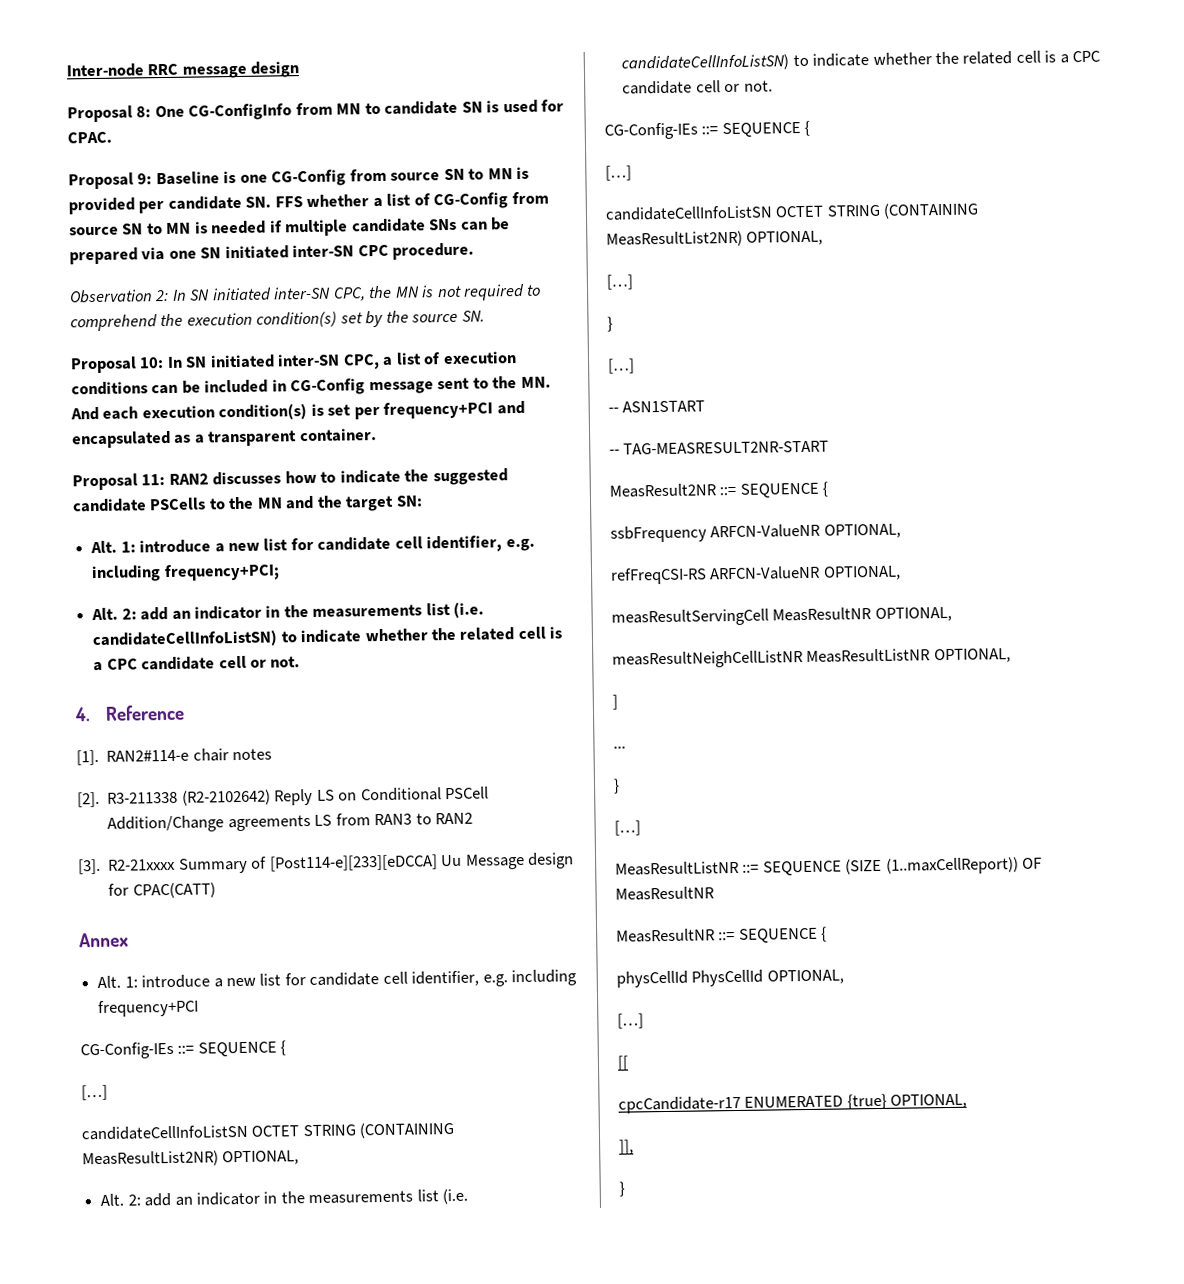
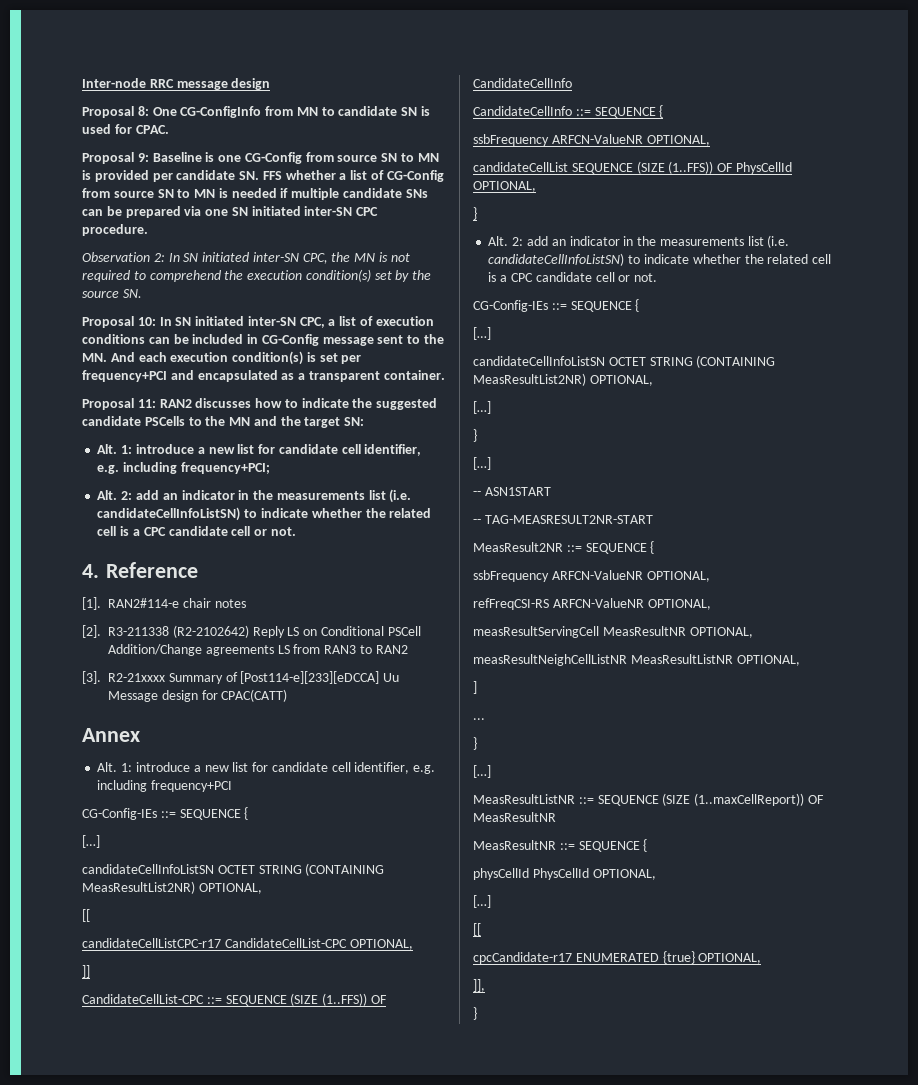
(300, 1158) none -> [82,909,90,922] [82,938,413,950] [82,965,90,978] [82,993,387,1006] [473,78,572,88] [473,105,664,118] [473,134,710,146] [473,161,792,174] [473,181,536,192] [473,207,477,220] // [[ // candidateCellListCPC-r17 CandidateCellList-CPC OPTIONAL, // ]] // CandidateCellList-CPC ::= SEQUENCE (SIZE (1..FFS)) OF CandidateCellInfo // CandidateCellInfo ::= SEQUENCE { // ssbFrequency ARFCN-ValueNR OPTIONAL, // candidateCellList SEQUENCE (SIZE (1..FFS)) OF PhysCellId OPTIONAL, // }

